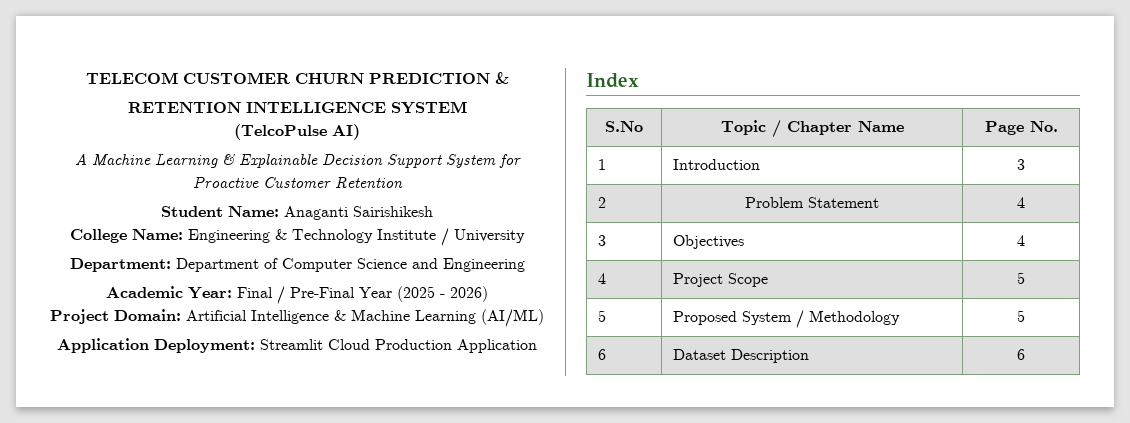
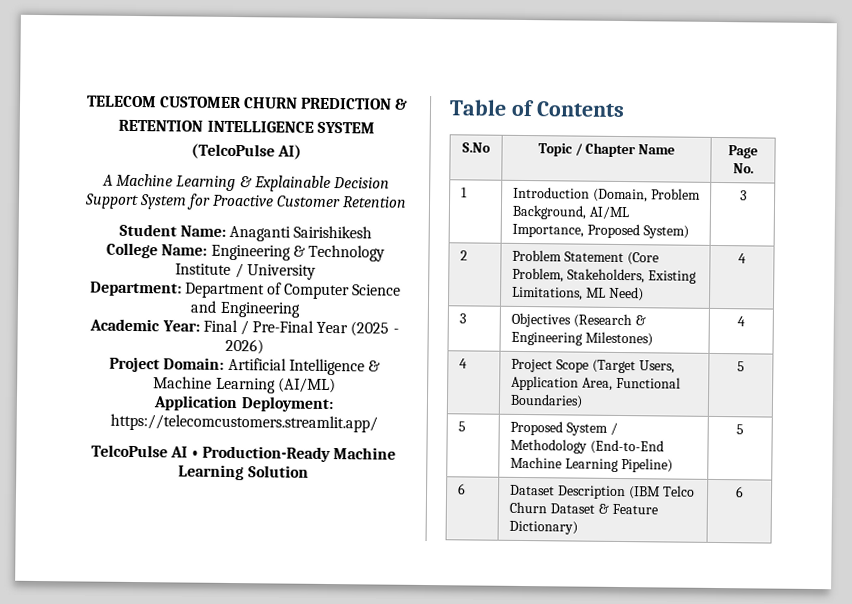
[260,339,537,353] [586,73,639,88] Streamlit Cloud Production Application // Index -> [109,413,378,433] [90,444,397,463] [178,464,309,481] [449,99,625,118] https://telecomcustomers.streamlit.app/ // TelcoPulse AI • Production-Ready Machine Learning Solution // Table of Contents
[1017,159,1025,170] [598,197,607,208] [745,197,879,208] | 3 // 2 | Problem Statement -> [592,188,701,203] [512,204,629,220] [512,223,689,239] [739,190,747,201] [460,250,469,261] [512,249,659,266] [512,267,697,284] [512,286,644,302] (Domain, Problem Background, AI/ML Importance, Proposed System) | 3 // 2 | Problem Statement (Core Problem, Stakeholders, Existing Limitations, ML Need)
(745, 242) none -> [572,313,646,329] [511,331,653,347] (Research & Engineering Milestones)
(769, 280) none -> [591,359,675,374] [511,375,681,391] [510,393,584,409] (Target Users, Application Area, Functional Boundaries)
(901, 317) none -> [589,439,664,455] [510,456,673,473] (End-to-End Machine Learning Pipeline)
(810, 356) none -> [627,485,695,500] [509,501,658,515] [509,520,579,535] (IBM Telco Churn Dataset & Feature Dictionary)

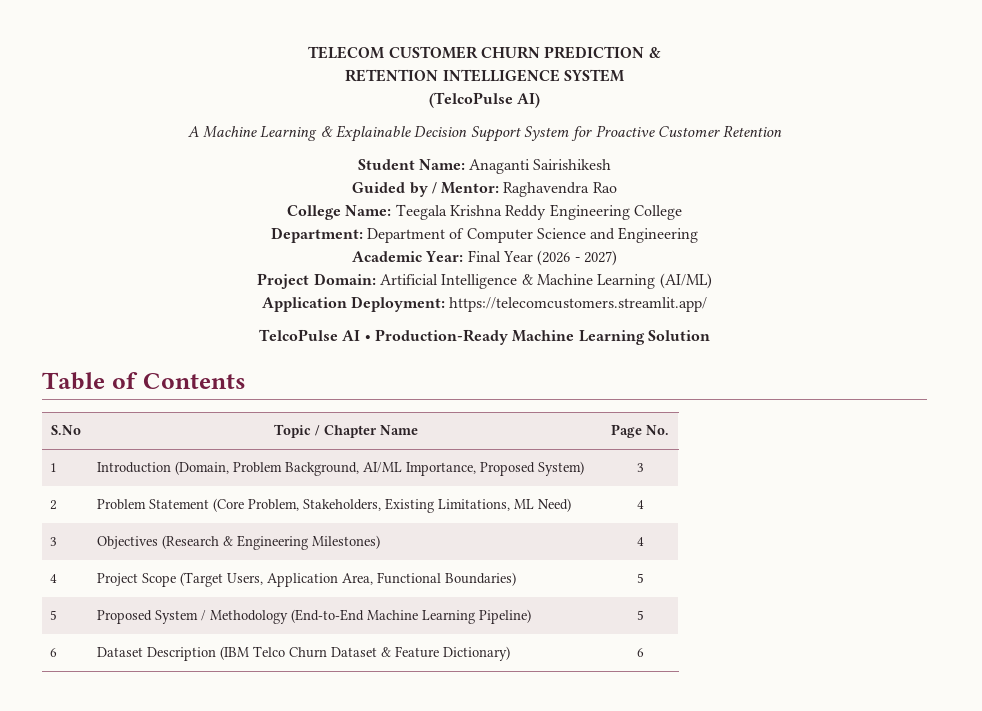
[106,242,385,262] [175,263,316,280] College Name: Engineering & Technology Institute / University -> [352,182,617,197] [287,204,682,220] Guided by / Mentor: Raghavendra Rao // College Name: Teegala Krishna Reddy Engineering College
[239,320,399,337] [225,338,264,355] / Pre-Final Year (2025 - 2026) -> [502,250,617,266] Year (2026 - 2027)

